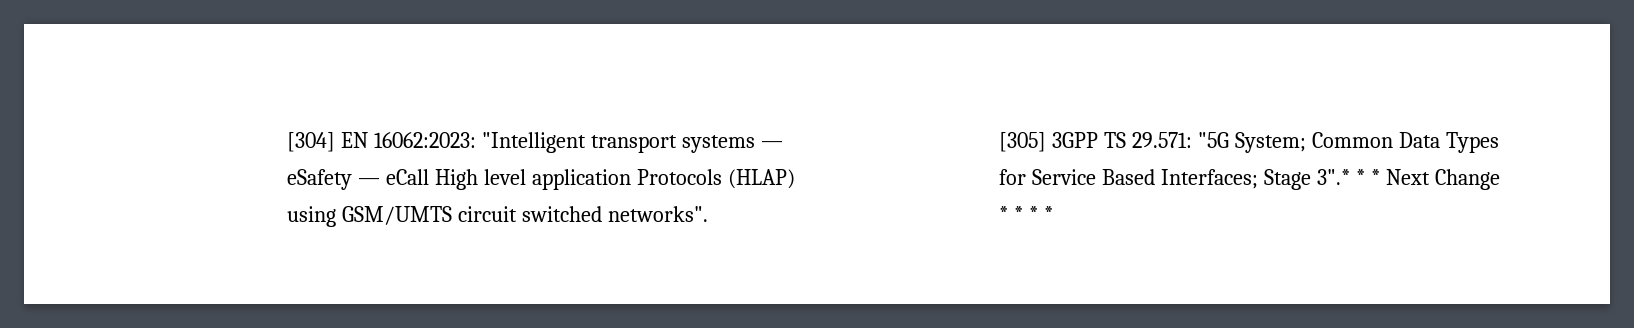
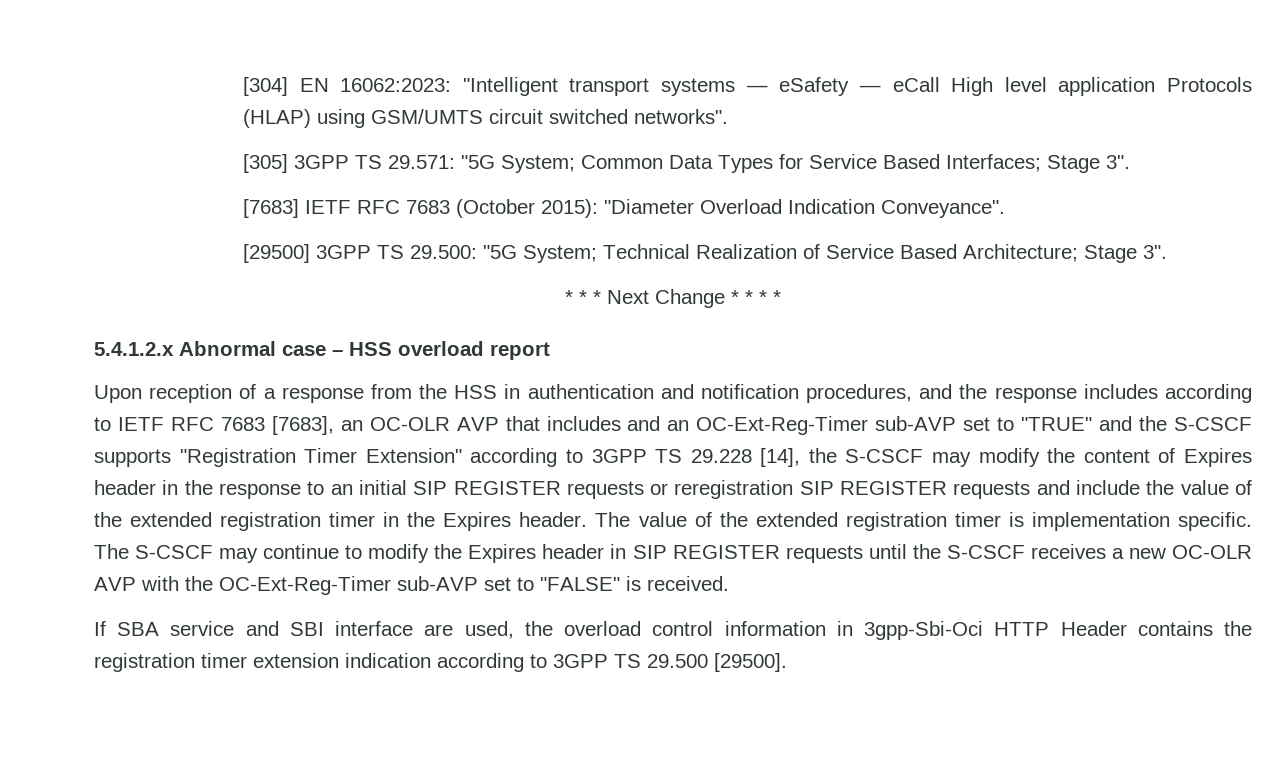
[1316,169,1350,185] 3".* -> [1105,155,1130,169] [242,199,1005,218] [242,244,1167,263] [565,290,573,304] 3". // [7683] IETF RFC 7683 (October 2015): "Diameter Overload Indication Conveyance". // [29500] 3GPP TS 29.500: "5G System; Technical Realization of Service Based Architecture; Stage 3". // *
(1053, 214) none -> [94,341,550,360] [94,384,1252,403] [94,416,1252,435] [94,448,1252,467] [94,480,1252,499] [94,512,1252,531] [94,544,1252,563] [94,576,729,595] [94,621,1253,640] [94,653,787,672] // 5.4.1.2.x Abnormal case – HSS overload report // Upon reception of a response from the HSS in authentication and notification procedures, and the response includes according to IETF RFC 7683 [7683], an OC-OLR AVP that includes and an OC-Ext-Reg-Timer sub-AVP set to "TRUE" and the S-CSCF supports "Registration Timer Extension" according to 3GPP TS 29.228 [14], the S-CSCF may modify the content of Expires header in the response to an initial SIP REGISTER requests or reregistration SIP REGISTER requests and include the value of the extended registration timer in the Expires header. The value of the extended registration timer is implementation specific. The S-CSCF may continue to modify the Expires header in SIP REGISTER requests until the S-CSCF receives a new OC-OLR AVP with the OC-Ext-Reg-Timer sub-AVP set to "FALSE" is received. // If SBA service and SBI interface are used, the overload control information in 3gpp-Sbi-Oci HTTP Header contains the registration timer extension indication according to 3GPP TS 29.500 [29500].

